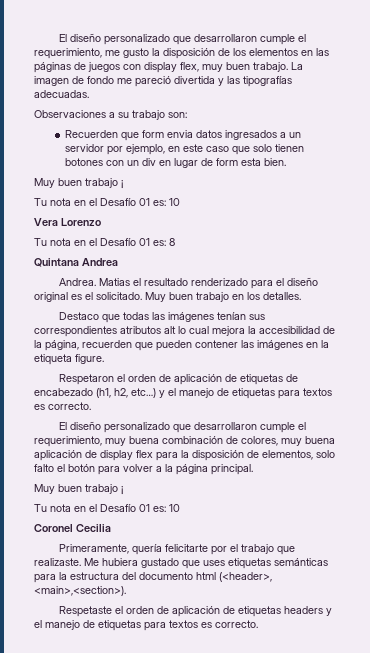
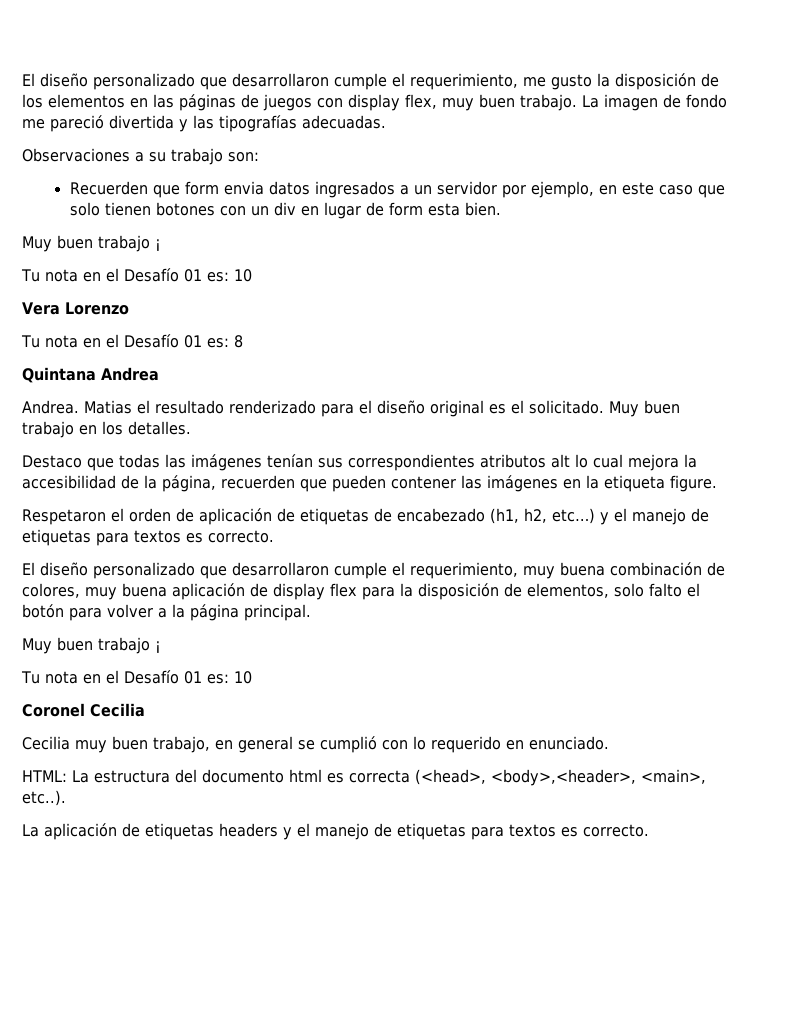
[59,544,296,555] [34,558,328,569] [34,572,272,583] [34,586,126,596] [59,606,170,617] Primeramente, quería felicitarte por el trabajo que realizaste. Me hubiera gustado que uses etiquetas semánticas para la estructura del documento html (<header>, <main>,<section>). // Respetaste el orden de -> [22,736,609,753] [22,769,706,786] [22,790,66,806] [22,824,39,837] Cecilia muy buen trabajo, en general se cumplió con lo requerido en enunciado. // HTML: La estructura del documento html es correcta (<head>, <body>,<header>, <main>, etc..). // La

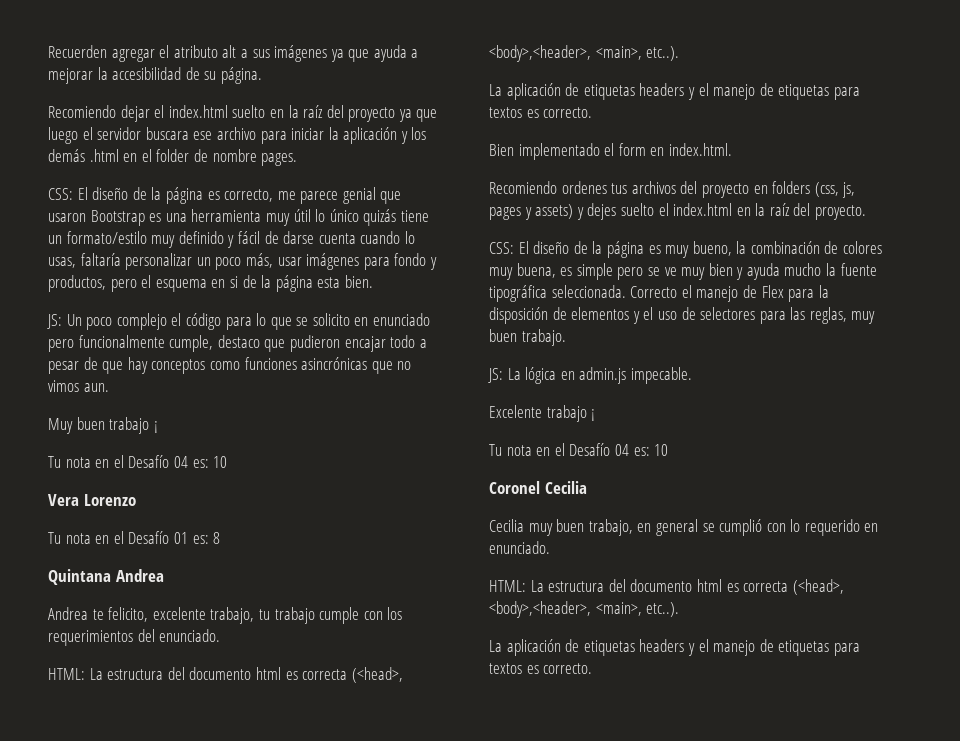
[22,73,719,90] [22,94,727,111] [22,115,386,132] [22,148,259,165] [69,181,725,198] [69,202,501,219] [22,235,161,252] [21,268,202,282] El diseño personalizado que desarrollaron cumple el requerimiento, me gusto la disposición de los elementos en las páginas de juegos con display flex, muy buen trabajo. La imagen de fondo me pareció divertida y las tipografías adecuadas. // Observaciones a su trabajo son: // Recuerden que form envia datos ingresados a un servidor por ejemplo, en este caso que solo tienen botones con un div en lugar de form esta bien. // Muy buen trabajo ¡ // Tu nota en el Desafío 01 -> [48,45,419,62] [48,67,262,84] [48,105,438,122] [48,127,427,144] [48,149,298,166] [48,187,402,204] [48,209,429,226] [48,231,415,248] [48,253,437,270] [48,275,373,292] [47,313,431,330] [48,335,427,352] [48,357,412,374] [48,380,109,392] [48,417,158,434] [48,455,188,468] Recuerden agregar el atributo alt a sus imágenes ya que ayuda a mejorar la accesibilidad de su página. // Recomiendo dejar el index.html suelto en la raíz del proyecto ya que luego el servidor buscara ese archivo para iniciar la aplicación y los demás .html en el folder de nombre pages. // CSS: El diseño de la página es correcto, me parece genial que usaron Bootstrap es una herramienta muy útil lo único quizás tiene un formato/estilo muy definido y fácil de darse cuenta cuando lo usas, faltaría personalizar un poco más, usar imágenes para fondo y productos, pero el esquema en si de la página esta bien. // JS: Un poco complejo el código para lo que se solicito en enunciado pero funcionalmente cumple, destaco que pudieron encajar todo a pesar de que hay conceptos como funciones asincrónicas que no vimos aun. // Muy buen trabajo ¡ // Tu nota en el Desafío 04
[22,400,680,417] [22,421,191,438] [22,454,697,471] [22,475,717,492] [22,508,595,525] Andrea. Matias el resultado renderizado para el diseño original es el solicitado. Muy buen trabajo en los detalles. // Destaco que todas las imágenes tenían sus correspondientes atributos alt lo cual mejora la accesibilidad de la página, recuerden que pueden contener las imágenes en la etiqueta figure. // Respetaron el orden de aplicación de etiquetas de encabezado (h1, h2, etc…) -> [48,607,403,624] [48,629,221,646] [48,667,403,683] [489,45,680,62] [489,83,685,100] Andrea te felicito, excelente trabajo, tu trabajo cumple con los requerimientos del enunciado. // HTML: La estructura del documento html es correcta (<head>, <body>,<header>, <main>, etc..). // La aplicación de etiquetas headers
[22,562,725,579] [22,583,700,600] [22,604,311,621] [22,637,161,654] [21,670,202,684] El diseño personalizado que desarrollaron cumple el requerimiento, muy buena combinación de colores, muy buena aplicación de display flex para la disposición de elementos, solo falto el botón para volver a la página principal. // Muy buen trabajo ¡ // Tu nota en el Desafío 01 -> [489,143,732,160] [489,181,856,198] [489,203,867,220] [489,241,883,258] [489,263,877,280] [489,285,829,302] [489,307,876,324] [489,329,566,346] [488,367,692,384] [489,405,596,422] [489,443,629,456] Bien implementado el form en index.html. // Recomiendo ordenes tus archivos del proyecto en folders (css, js, pages y assets) y dejes suelto el index.html en la raíz del proyecto. // CSS: El diseño de la página es muy bueno, la combinación de colores muy buena, es simple pero se ve muy bien y ayuda mucho la fuente tipográfica seleccionada. Correcto el manejo de Flex para la disposición de elementos y el uso de selectores para las reglas, muy buen trabajo. // JS: La lógica en admin.js impecable. // Excelente trabajo ¡ // Tu nota en el Desafío 04

